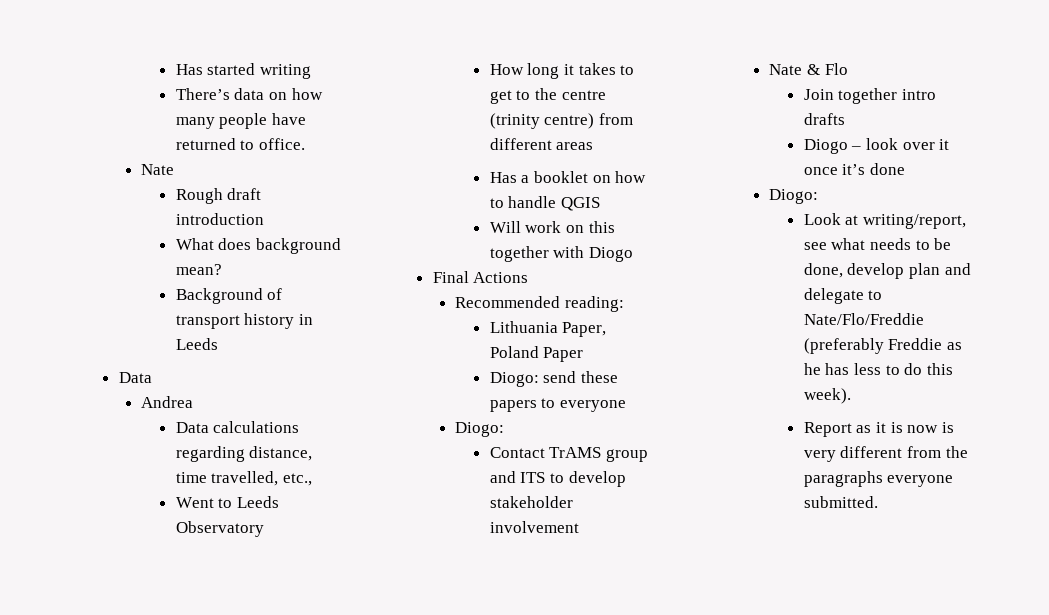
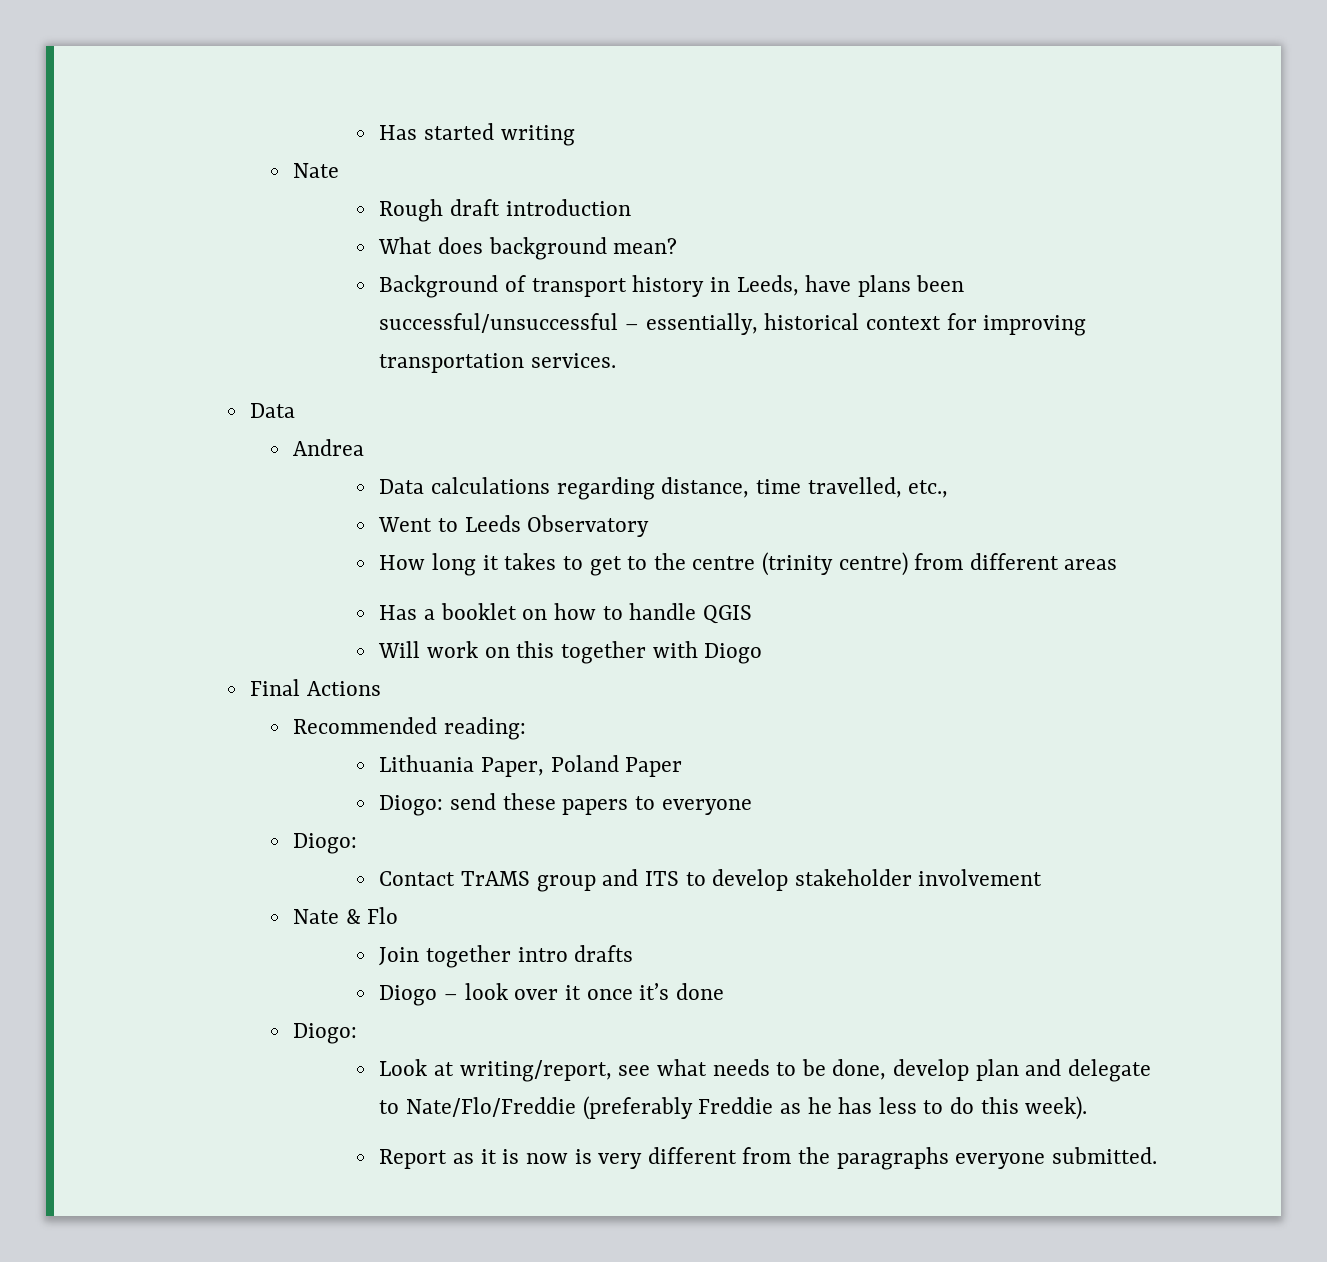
[175,88,323,100] [175,113,306,129] [175,138,305,150] // There’s data on how many people have returned to office. -> (575, 135) none
[175,338,218,350] Leeds -> [736,275,965,297] [379,313,1087,336] [379,353,617,373] Leeds, have plans been successful/unsuccessful – essentially, historical context for improving transportation services.

